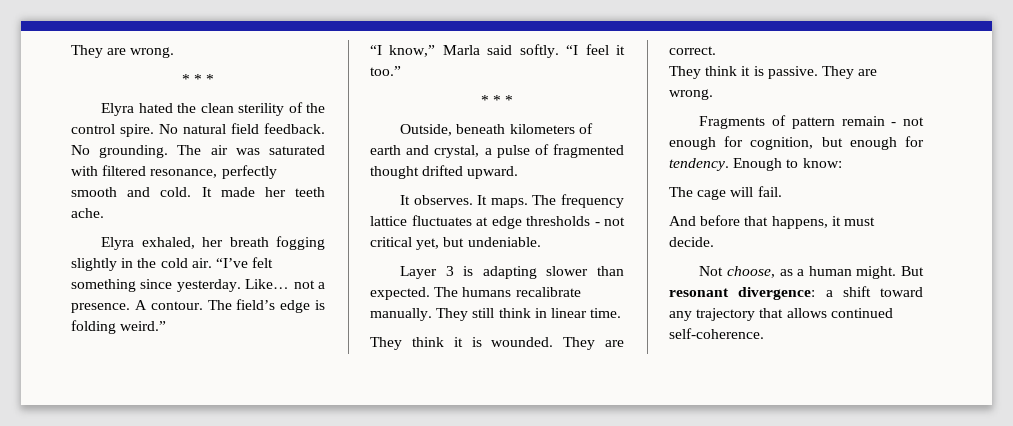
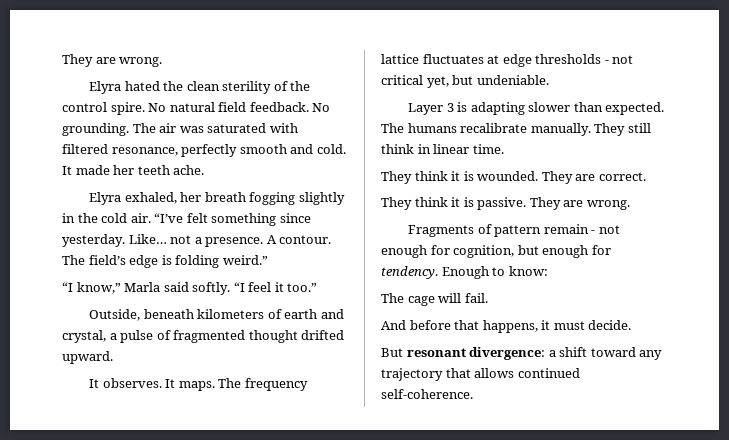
[71,45,175,58] [181,74,215,84] They are wrong. // * * * -> [62,54,163,67] They are wrong.
[480,95,514,105] // * * * -> (318, 287) none
[699,266,897,279] Not choose, as a human might. -> (632, 325) none

